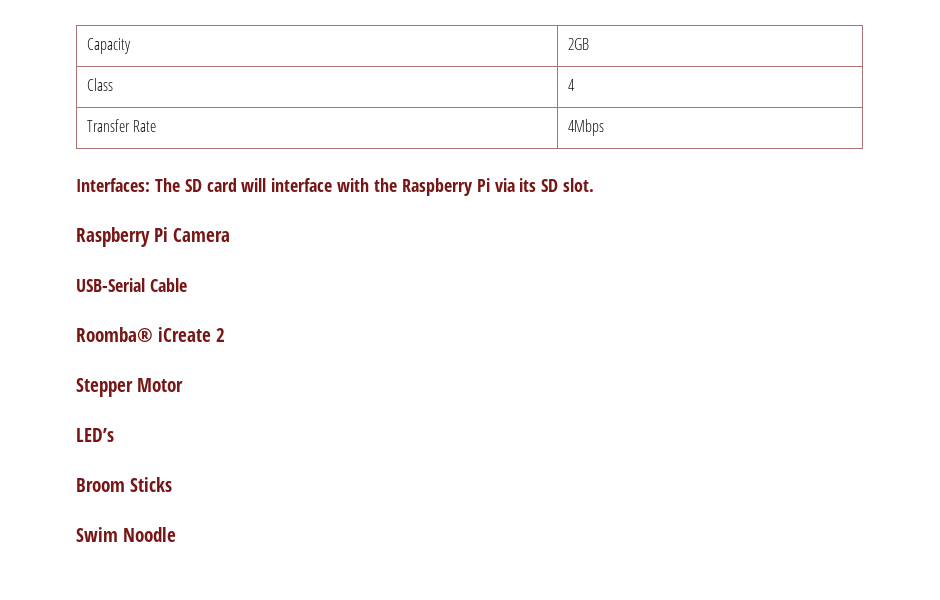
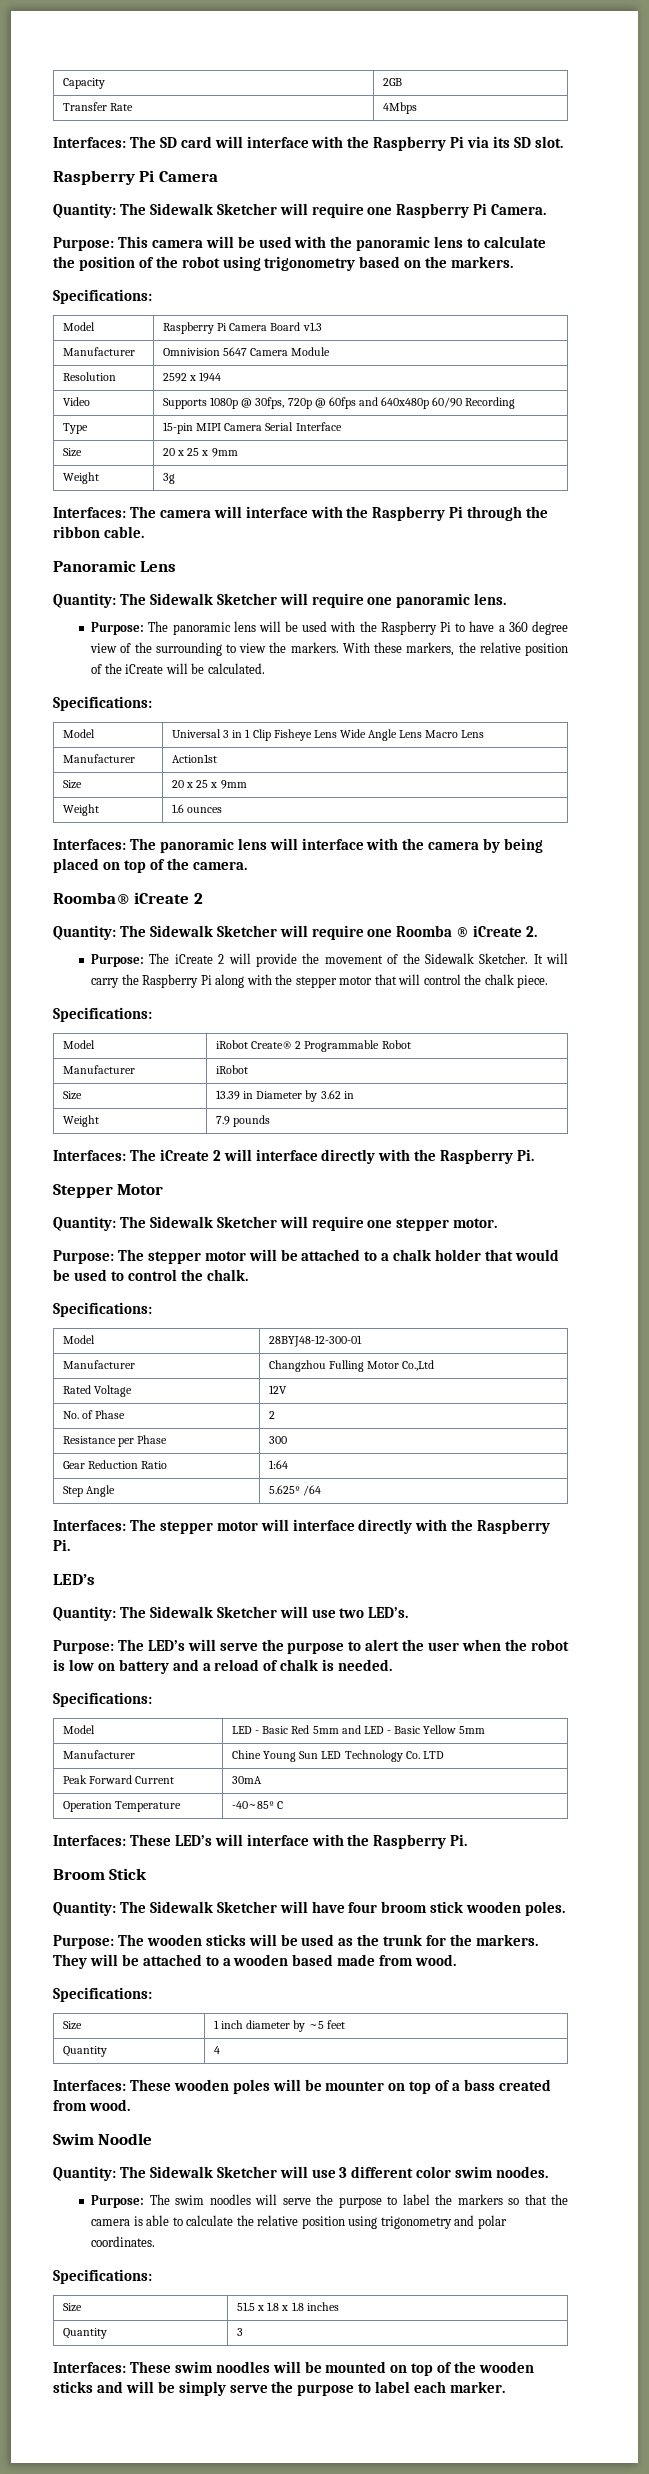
[87,78,114,91] [568,79,576,91] // Class | 4 -> (403, 82) none
[76,278,187,292] [76,327,225,342] [76,378,183,397] [76,428,114,442] [76,477,172,492] [76,527,176,542] USB-Serial Cable // Roomba® iCreate 2 // Stepper Motor // LED’s // Broom Sticks // Swim Noodle -> [53,203,547,218] [53,236,547,251] [53,256,514,271] [53,289,152,304] [63,322,96,331] [163,322,322,334] [63,347,136,356] [163,347,331,356] [63,372,117,381] [163,372,222,382] [63,397,91,406] [163,397,516,409] [63,423,89,434] [163,422,342,434] [63,448,83,457] [163,448,238,457] [63,472,100,484] [163,473,176,484] [53,506,549,521] [53,526,144,538] [53,560,177,572] [53,593,507,608] [91,621,568,635] [90,642,569,656] [91,663,265,674] [53,696,152,711] [63,729,96,738] [172,729,485,741] [63,754,136,763] [172,754,218,763] [63,780,83,789] [172,780,247,789] [63,804,100,816] [172,804,223,813] [53,838,544,853] [53,858,247,873] [53,892,203,904] [53,925,538,940] [91,953,568,967] [91,974,549,988] [53,1007,152,1022] [63,1040,96,1049] [216,1040,411,1052] [63,1065,136,1074] [216,1065,249,1074] [63,1091,83,1100] [216,1090,354,1102] [63,1115,100,1127] [216,1115,271,1127] [53,1149,535,1164] [53,1184,164,1198] [53,1216,498,1231] [53,1249,559,1264] [53,1269,248,1281] [53,1302,152,1317] [63,1335,96,1344] [269,1335,363,1347] [63,1360,136,1369] [269,1360,435,1372] [63,1385,133,1397] [269,1385,288,1394] [63,1410,126,1419] [269,1411,276,1419] [63,1435,168,1447] [269,1436,288,1444] [63,1460,168,1469] [269,1460,289,1469] [63,1485,116,1497] [269,1485,322,1496] [53,1519,551,1534] [53,1539,70,1551] [53,1574,95,1585] [53,1606,409,1621] [53,1639,569,1654] [53,1659,393,1674] [53,1692,152,1707] [63,1725,96,1734] [232,1725,486,1734] [63,1750,136,1759] [232,1750,444,1762] [63,1775,175,1784] [232,1776,263,1784] [63,1801,182,1812] [232,1801,284,1809] [53,1834,468,1849] [53,1868,148,1880] [53,1901,566,1916] [53,1934,538,1949] [53,1954,457,1969] [53,1987,152,2002] [63,2021,83,2030] [214,2020,345,2032] [63,2046,108,2057] [214,2046,221,2054] [53,2079,551,2094] [53,2099,130,2111] [53,2133,153,2145] [53,2166,549,2181] [91,2194,569,2208] [91,2215,507,2229] [91,2236,156,2247] [53,2269,152,2284] [63,2303,83,2312] [237,2302,339,2311] [63,2328,108,2339] [237,2328,244,2336] [53,2361,535,2376] [53,2381,506,2396] Quantity: The Sidewalk Sketcher will require one Raspberry Pi Camera. // Purpose: This camera will be used with the panoramic lens to calculate the position of the robot using trigonometry based on the markers. // Specifications: // Model | Raspberry Pi Camera Board v1.3 // Manufacturer | Omnivision 5647 Camera Module // Resolution | 2592 x 1944 // Video | Supports 1080p @ 30fps, 720p @ 60fps and 640x480p 60/90 Recording // Type | 15-pin MIPI Camera Serial Interface // Size | 20 x 25 x 9mm // Weight | 3g // Interfaces: The camera will interface with the Raspberry Pi through the ribbon cable. // Panoramic Lens // Quantity: The Sidewalk Sketcher will require one panoramic lens. // Purpose: The panoramic lens will be used with the Raspberry Pi to have a 360 degree view of the surrounding to view the markers. With these markers, the relative position of the iCreate will be calculated. // Specifications: // Model | Universal 3 in 1 Clip Fisheye Lens Wide Angle Lens Macro Lens // Manufacturer | Action1st // Size | 20 x 25 x 9mm // Weight | 1.6 ounces // Interfaces: The panoramic lens will interface with the camera by being placed on top of the camera. // Roomba® iCreate 2 // Quantity: The Sidewalk Sketcher will require one Roomba ® iCreate 2. // Purpose: The iCreate 2 will provide the movement of the Sidewalk Sketcher. It will carry the Raspberry Pi along with the stepper motor that will control the chalk piece. // Specifications: // Model | iRobot Create® 2 Programmable Robot // Manufacturer | iRobot // Size | 13.39 in Diameter by 3.62 in // Weight | 7.9 pounds // Interfaces: The iCreate 2 will interface directly with the Raspberry Pi. // Stepper Motor // Quantity: The Sidewalk Sketcher will require one stepper motor. // Purpose: The stepper motor will be attached to a chalk holder that would be used to control the chalk. // Specifications: // Model | 28BYJ48-12-300-01 // Manufacturer | Changzhou Fulling Motor Co.,Ltd // Rated Voltage | 12V // No. of Phase | 2 // Resistance per Phase | 300 // Gear Reduction Ratio | 1:64 // Step Angle | 5.625º /64 // Interfaces: The stepper motor will interface directly with the Raspberry Pi. // LED’s // Quantity: The Sidewalk Sketcher will use two LED’s. // Purpose: The LED’s will serve the purpose to alert the user when the robot is low on battery and a reload of chalk is needed. // Specifications: // Model | LED - Basic Red 5mm and LED - Basic Yellow 5mm // Manufacturer | Chine Young Sun LED Technology Co. LTD // Peak Forward Current | 30mA // Operation Temperature | -40~85º C // Interfaces: These LED’s will interface with the Raspberry Pi. // Broom Stick // Quantity: The Sidewalk Sketcher will have four broom stick wooden poles. // Purpose: The wooden sticks will be used as the trunk for the markers. They will be attached to a wooden based made from wood. // Specifications: // Size | 1 inch diameter by ~5 feet // Quantity | 4 // Interfaces: These wooden poles will be mounter on top of a bass created from wood. // Swim Noodle // Quantity: The Sidewalk Sketcher will use 3 different color swim noodes. // Purpose: The swim noodles will serve the purpose to label the markers so that the camera is able to calculate the relative position using trigonometry and polar coordinates. // Specifications: // Size | 51.5 x 1.8 x 1.8 inches // Quantity | 3 // Interfaces: These swim noodles will be mounted on top of the wooden sticks and will be simply serve the purpose to label each marker.

